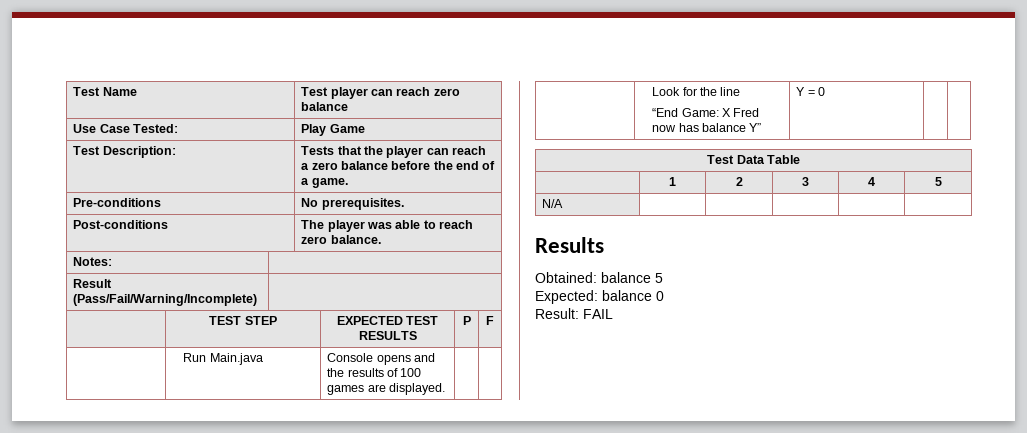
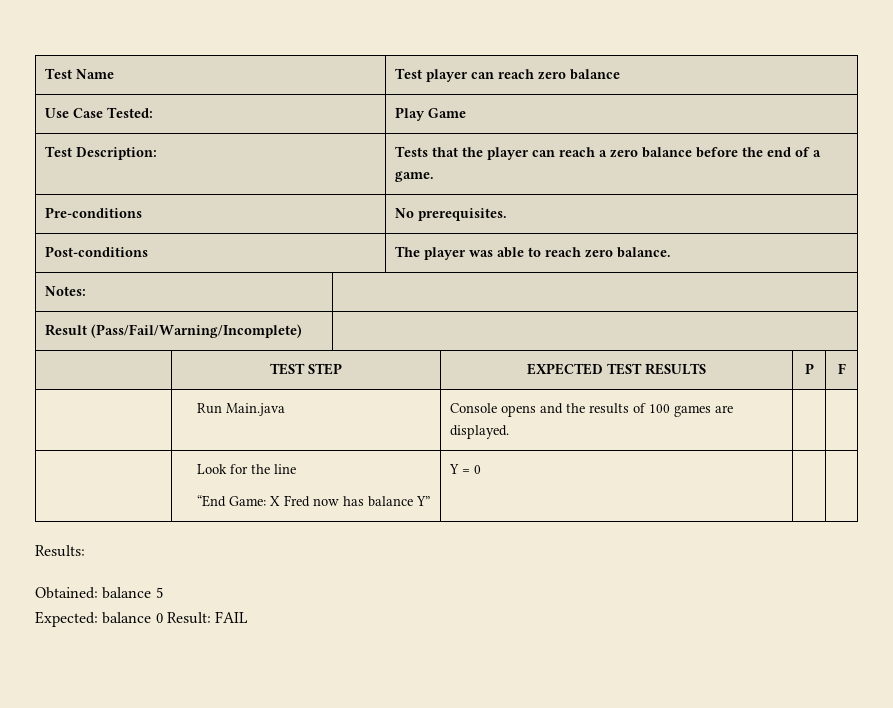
[707,155,800,164] [669,177,676,186] [735,177,743,186] [802,177,809,186] [868,177,875,186] [934,177,942,186] [542,199,564,208] [535,237,604,253] // Test Data Table // | 1 | 2 | 3 | 4 | 5 // N/A | | | | | // Results -> [35,545,85,557] // Results:
(664, 296) // -> (163, 618) none

